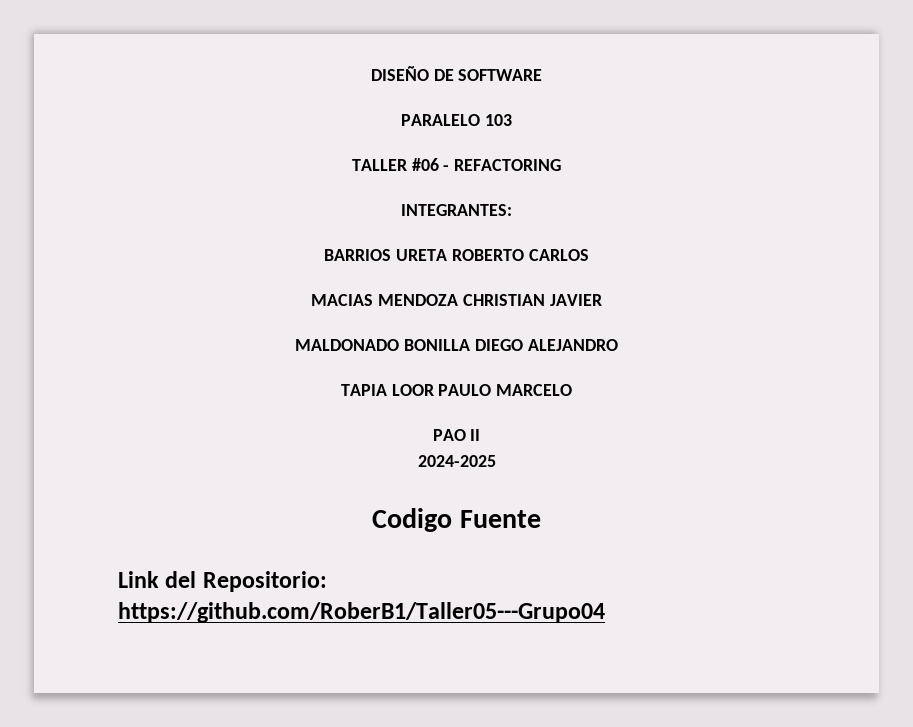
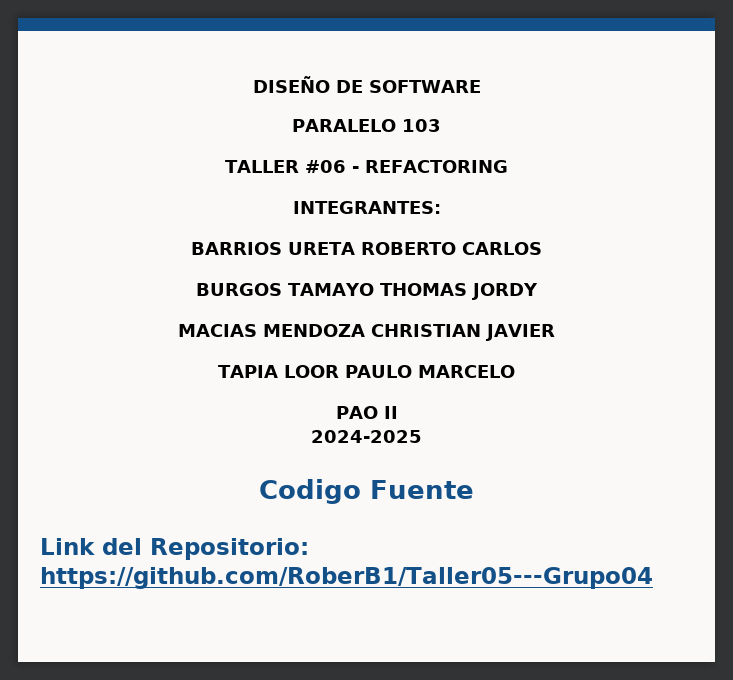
(589, 255) none -> [196,283,538,300] // BURGOS TAMAYO THOMAS JORDY
[295,339,618,351] // MALDONADO BONILLA DIEGO ALEJANDRO -> (556, 332) none

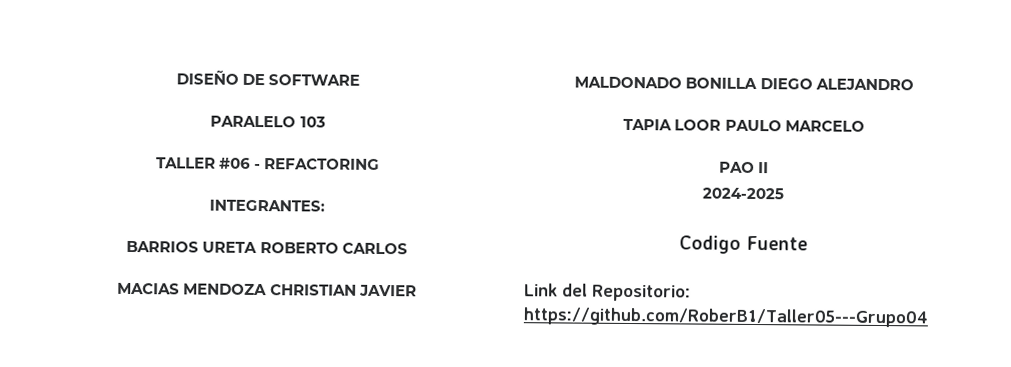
[196,283,538,300] // BURGOS TAMAYO THOMAS JORDY -> (408, 248) none
(556, 332) none -> [574,76,914,91] // MALDONADO BONILLA DIEGO ALEJANDRO

